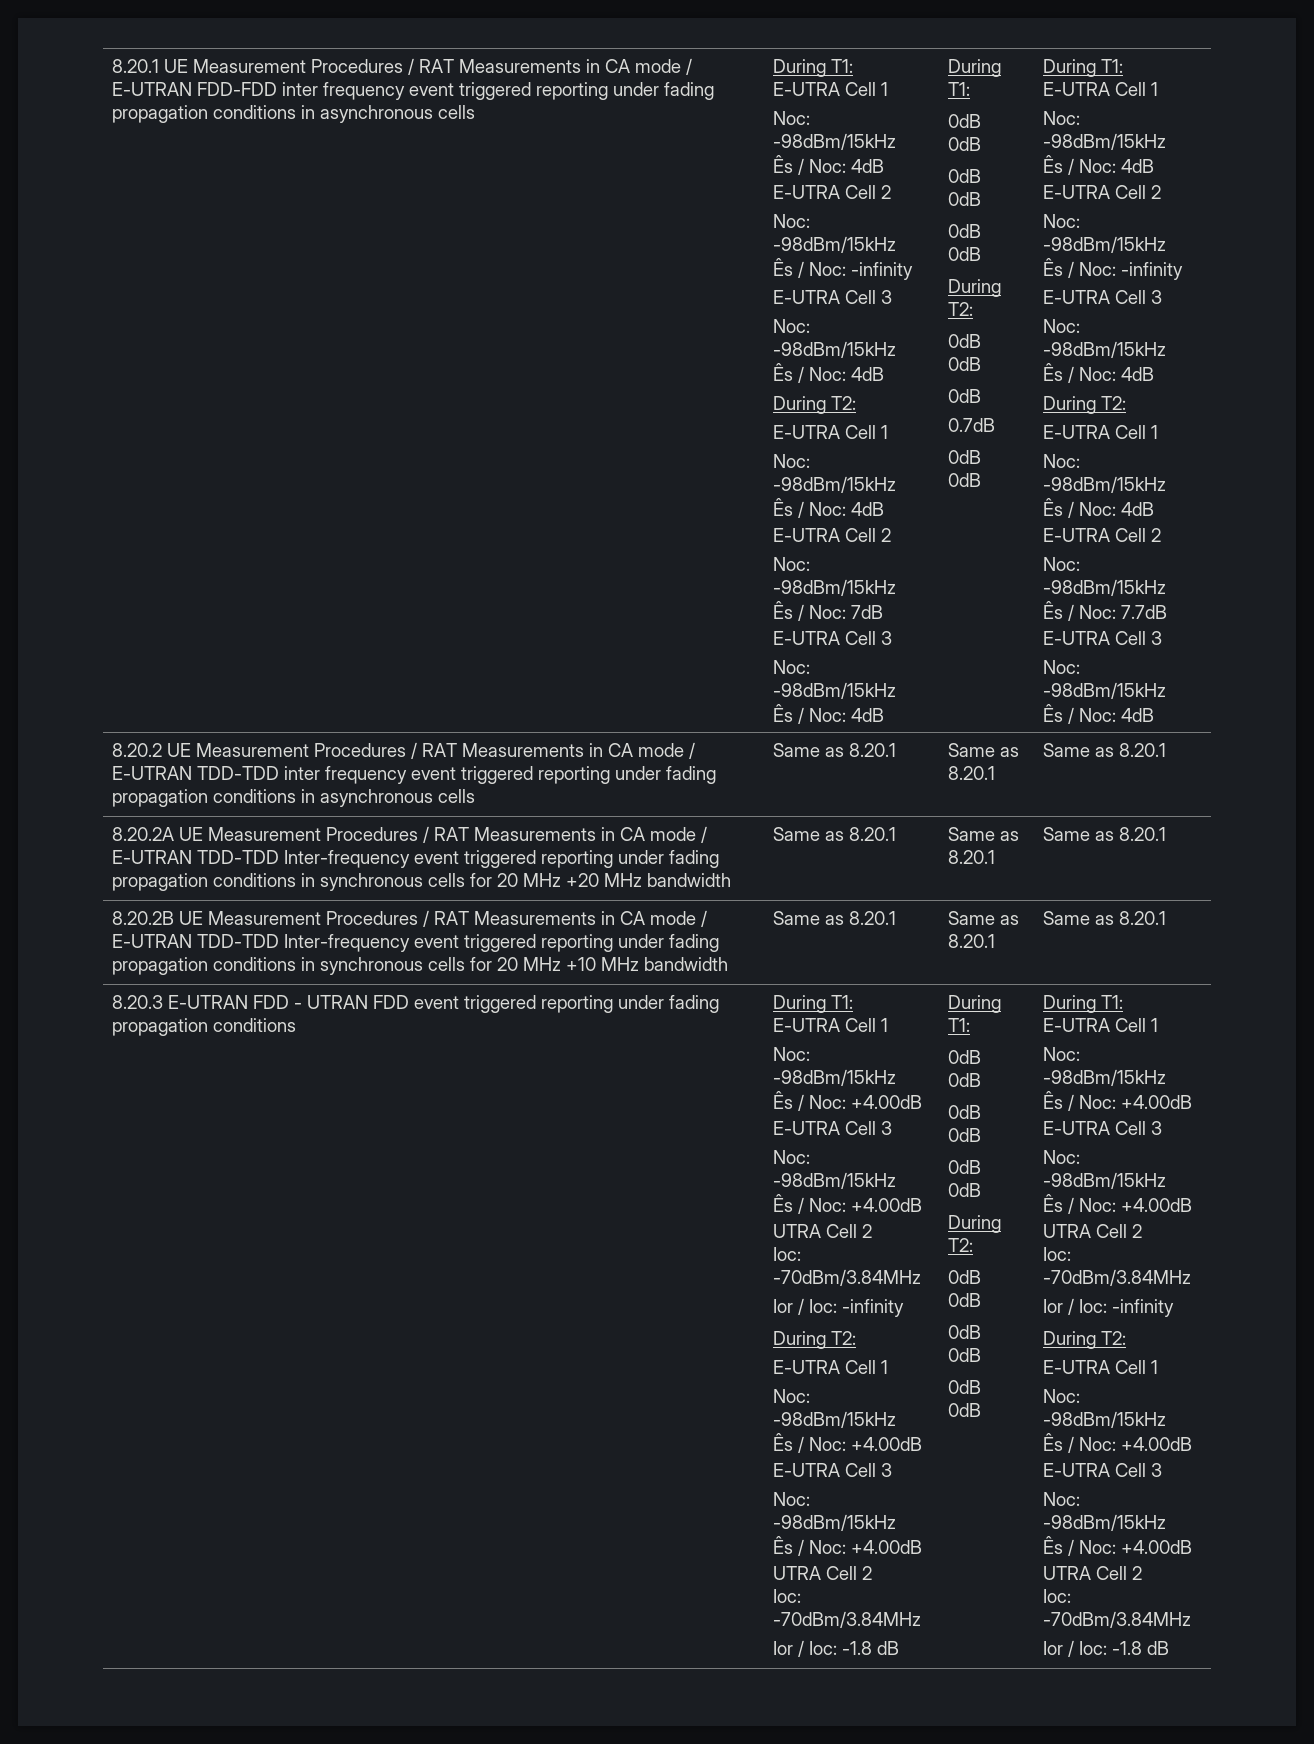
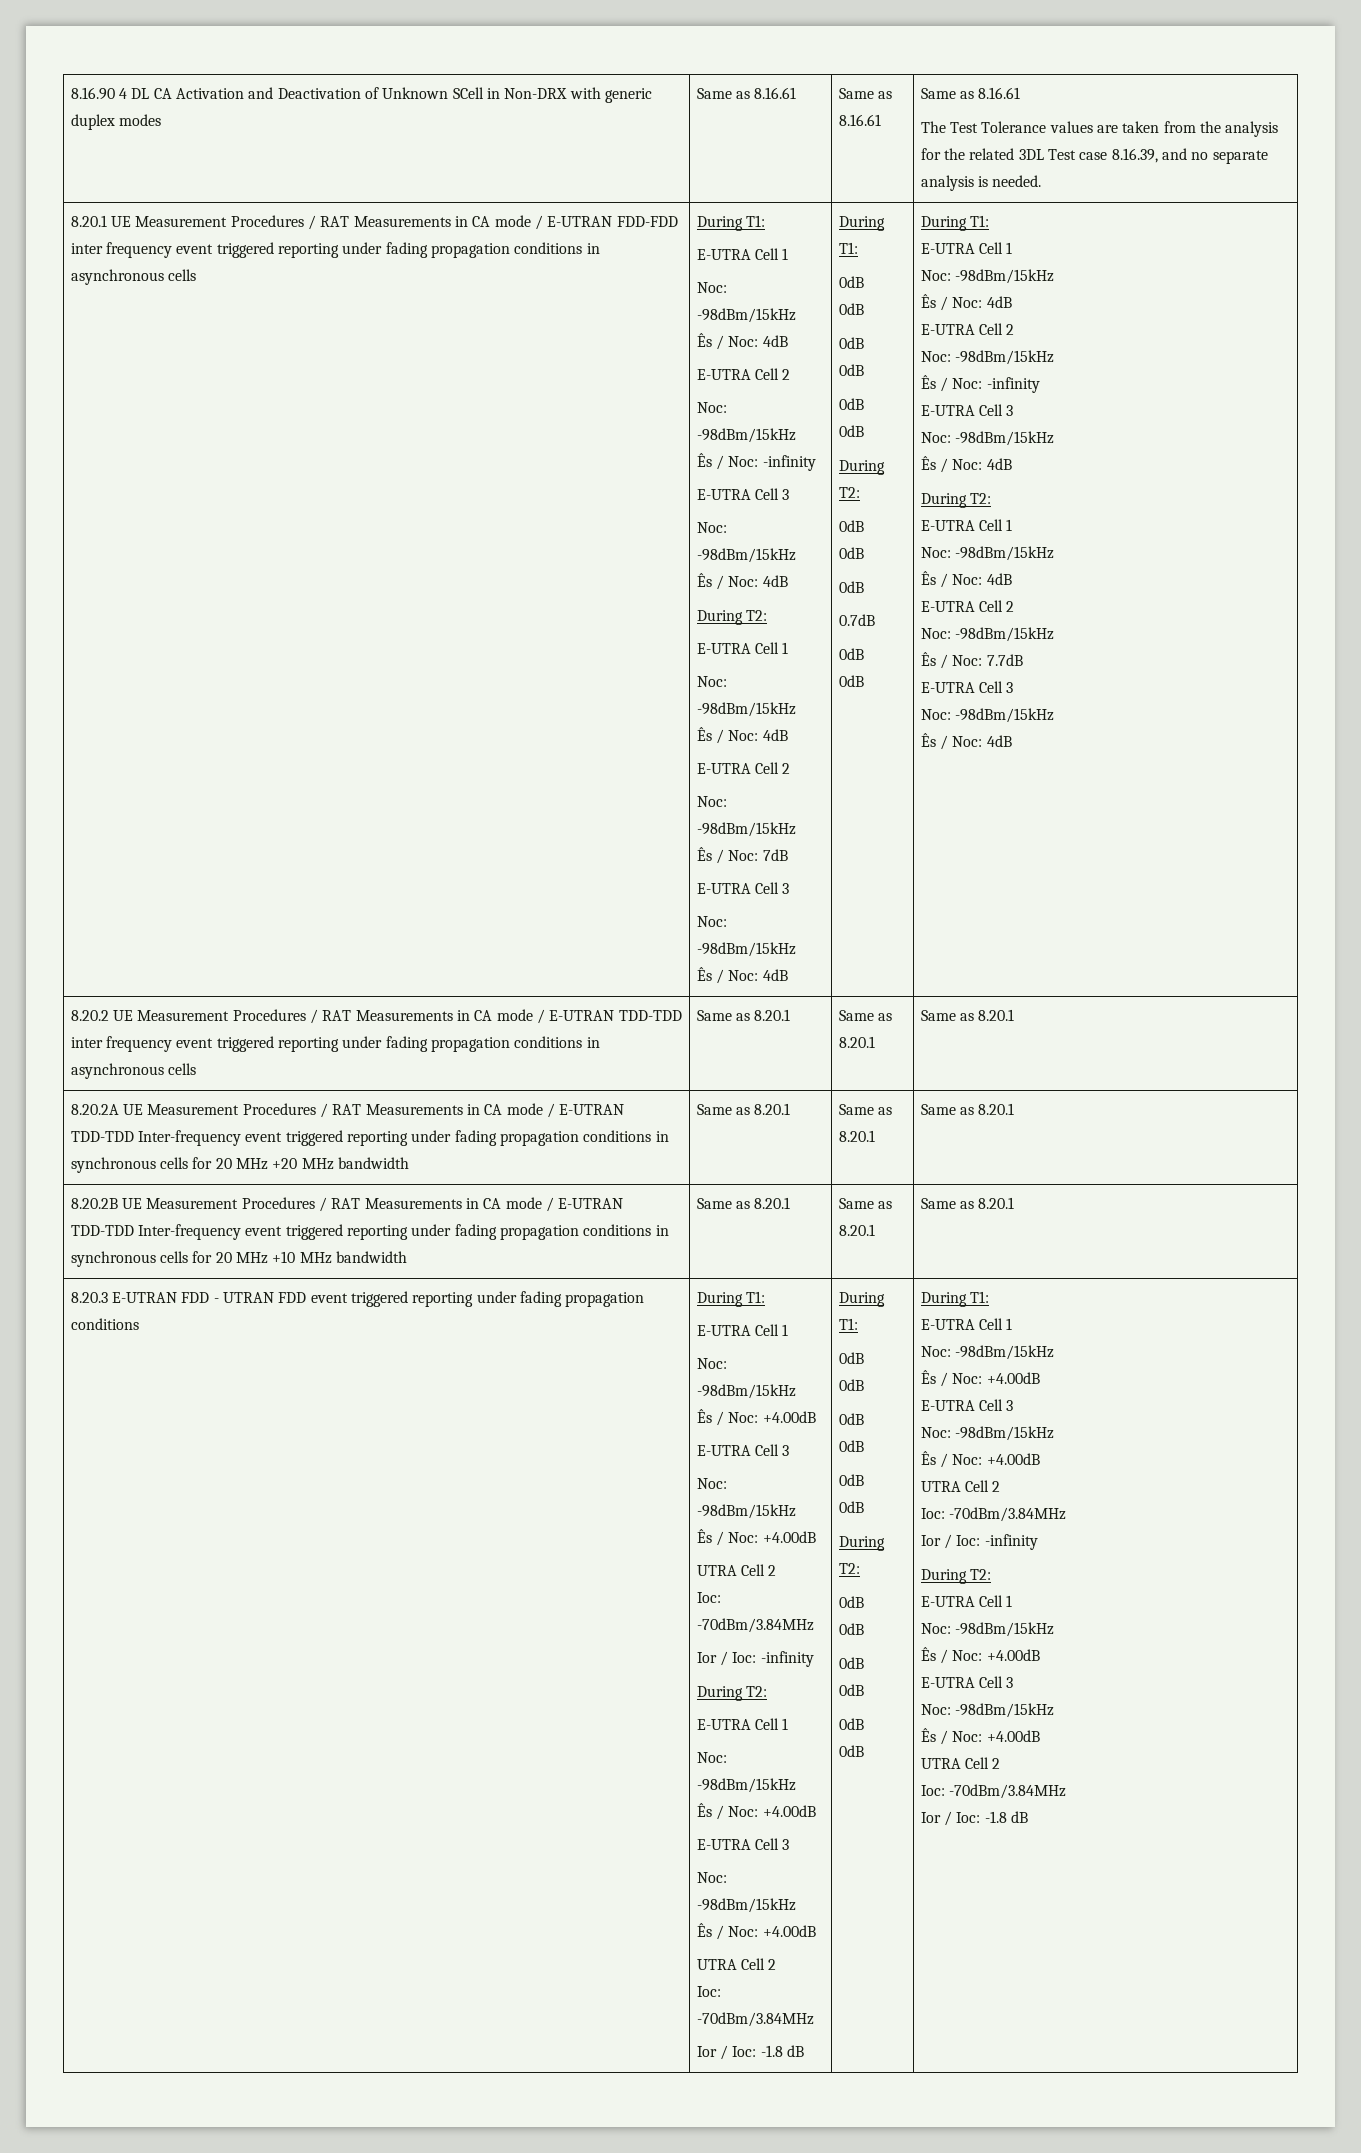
(111, 66) none -> [70,87,652,103] [70,114,162,130] [696,87,797,99] [838,88,893,99] [838,114,881,126] [920,87,1021,99] [920,121,1279,137] [920,148,1268,164] [920,175,1042,191] 8.16.90 4 DL CA Activation and Deactivation of Unknown SCell in Non-DRX with generic duplex modes | Same as 8.16.61 | Same as 8.16.61 | Same as 8.16.61 // The Test Tolerance values are taken from the analysis for the related 3DL Test case 8.16.39, and no separate analysis is needed. //

